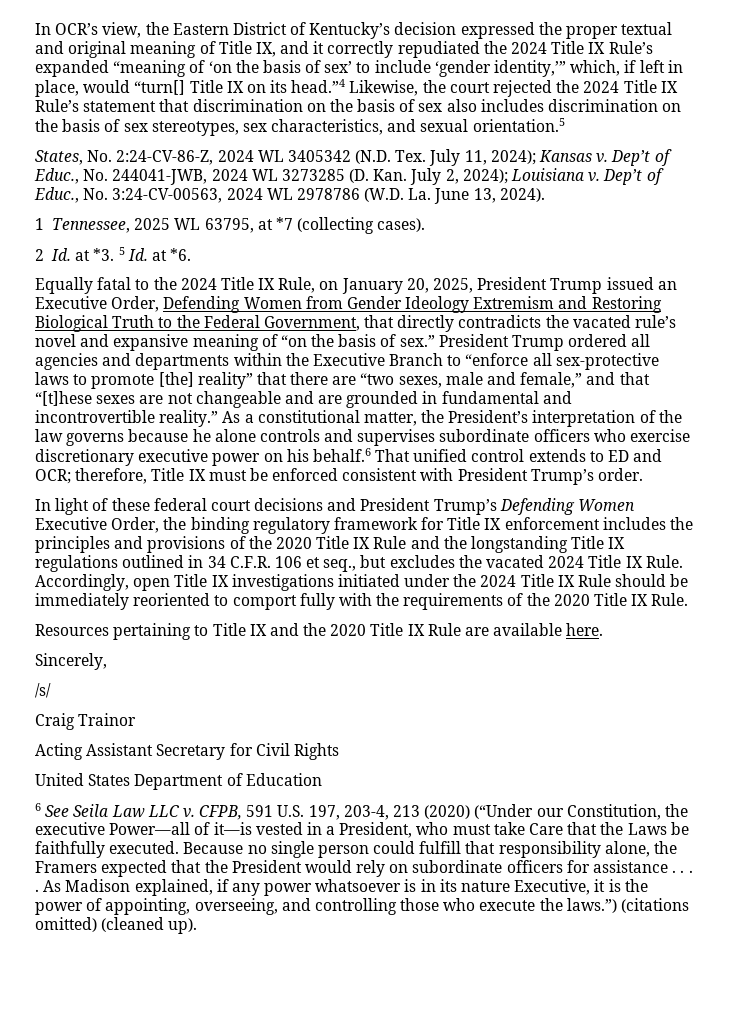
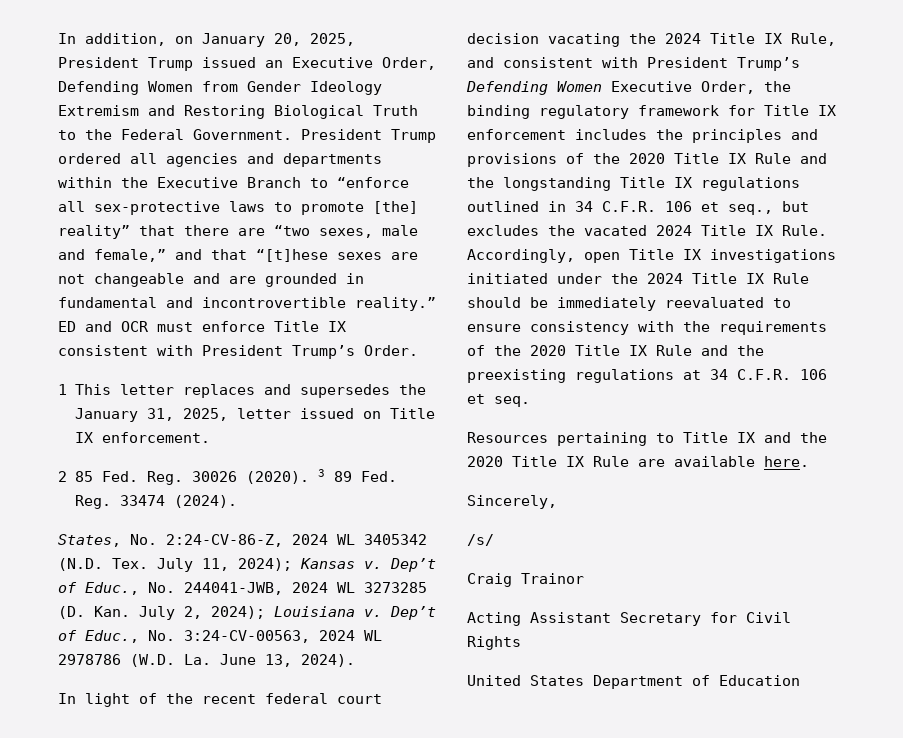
[35,22,673,39] [35,41,653,58] [35,60,683,77] [35,79,678,97] [35,99,682,112] [35,118,565,136] In OCR’s view, the Eastern District of Kentucky’s decision expressed the proper textual and original meaning of Title IX, and it correctly repudiated the 2024 Title IX Rule’s expanded “meaning of ‘on the basis of sex’ to include ‘gender identity,’” which, if left in place, would “turn[] Title IX on its head.”4 Likewise, the court rejected the 2024 Title IX Rule’s statement that discrimination on the basis of sex also includes discrimination on the basis of sex stereotypes, sex characteristics, and sexual orientation.5 -> [58,33,355,47] [58,57,436,71] [58,81,382,95] [58,105,418,119] [58,129,436,143] [58,153,382,167] [58,177,409,188] [58,201,418,215] [58,225,418,239] [58,249,418,262] [58,273,364,287] [58,297,436,311] [58,321,346,332] [58,345,418,359] [58,384,427,398] [75,408,436,422] [75,432,211,443] [58,469,398,485] [75,495,238,509] In addition, on January 20, 2025, President Trump issued an Executive Order, Defending Women from Gender Ideology Extremism and Restoring Biological Truth to the Federal Government. President Trump ordered all agencies and departments within the Executive Branch to “enforce all sex-protective laws to promote [the] reality” that there are “two sexes, male and female,” and that “[t]hese sexes are not changeable and are grounded in fundamental and incontrovertible reality.” ED and OCR must enforce Title IX consistent with President Trump’s Order. // 1 This letter replaces and supersedes the January 31, 2025, letter issued on Title IX enforcement. // 2 85 Fed. Reg. 30026 (2020). 3 89 Fed. Reg. 33474 (2024).
[35,217,426,234] [35,247,192,261] [35,277,150,294] 1 Tennessee, 2025 WL 63795, at *7 (collecting cases). // 2 Id. at *3. 5 Id. at *6. // Equally fatal to -> [58,693,382,707] [467,33,620,47] In light of the recent federal court decision vacating
[319,277,677,294] [35,296,662,313] [35,315,677,332] [35,334,651,351] [35,353,659,370] [35,372,650,389] [35,391,572,408] [35,410,682,427] [35,429,691,446] [35,448,663,466] [35,468,644,485] [35,498,357,515] on January 20, 2025, President Trump issued an Executive Order, Defending Women from Gender Ideology Extremism and Restoring Biological Truth to the Federal Government, that directly contradicts the vacated rule’s novel and expansive meaning of “on the basis of sex.” President Trump ordered all agencies and departments within the Executive Branch to “enforce all sex-protective laws to promote [the] reality” that there are “two sexes, male and female,” and that “[t]hese sexes are not changeable and are grounded in fundamental and incontrovertible reality.” As a constitutional matter, the President’s interpretation of the law governs because he alone controls and supervises subordinate officers who exercise discretionary executive power on his behalf.6 That unified control extends to ED and OCR; therefore, Title IX must be enforced consistent with President Trump’s order. // In light of these federal court decisions and -> [467,57,638,68] and consistent with
[133,593,335,610] reoriented to comport fully -> [665,297,791,308] [467,321,629,335] reevaluated to ensure consistency
[651,593,689,606] Rule. -> [656,345,764,356] [467,369,827,383] [467,394,530,407] Rule and the preexisting regulations at 34 C.F.R. 106 et seq.
[35,803,688,820] [35,822,689,838] [35,841,678,858] [35,860,693,877] [35,879,648,896] [35,898,690,915] [35,917,198,934] // 6 See Seila Law LLC v. CFPB, 591 U.S. 197, 203-4, 213 (2020) (“Under our Constitution, the executive Power—all of it—is vested in a President, who must take Care that the Laws be faithfully executed. Because no single person could fulfill that responsibility alone, the Framers expected that the President would rely on subordinate officers for assistance . . . . As Madison explained, if any power whatsoever is in its nature Executive, it is the power of appointing, overseeing, and controlling those who execute the laws.”) (citations omitted) (cleaned up). -> (800, 680) none

